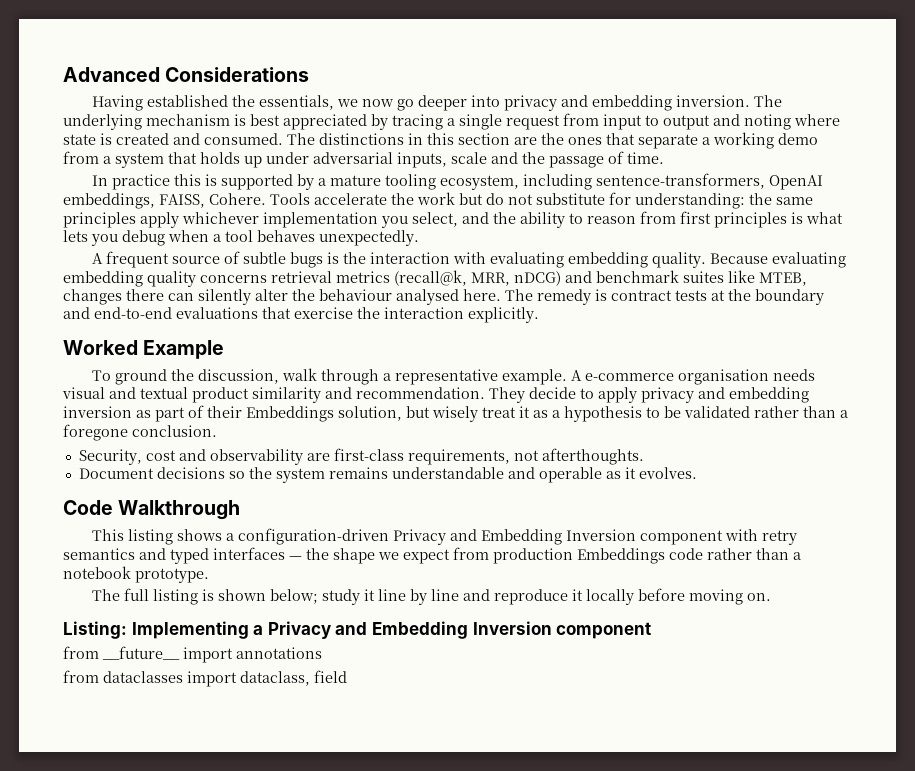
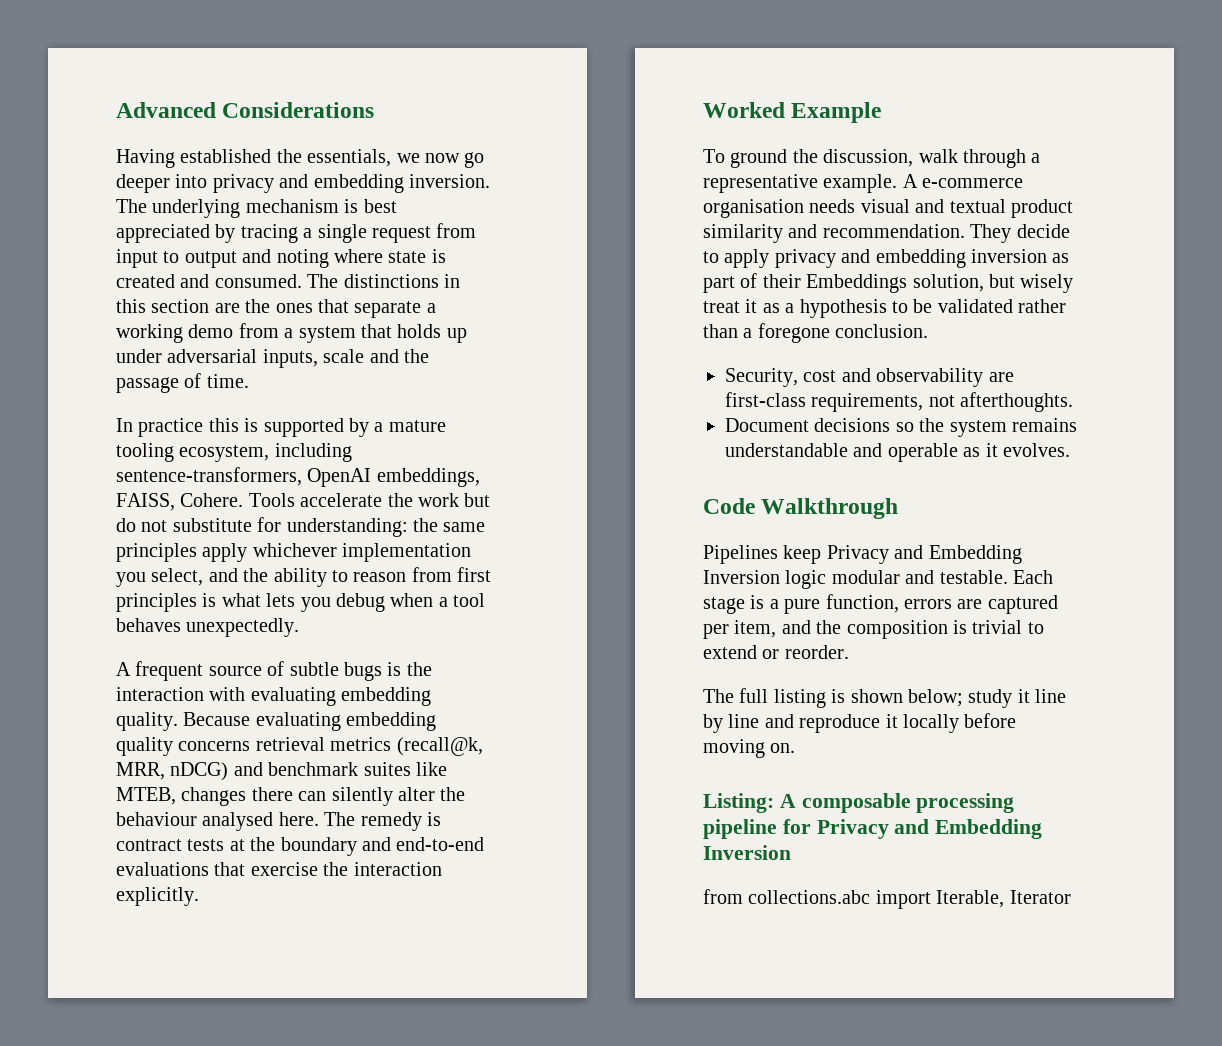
[92,528,798,545] [63,547,801,564] [63,566,209,583] This listing shows a configuration-driven Privacy and Embedding Inversion component with retry semantics and typed interfaces — the shape we expect from production Embeddings code rather than a notebook prototype. -> [703,545,1022,564] [703,570,1053,589] [703,594,1058,614] [703,620,1044,639] [703,645,849,659] Pipelines keep Privacy and Embedding Inversion logic modular and testable. Each stage is a pure function, errors are captured per item, and the composition is trivial to extend or reorder.
[131,621,652,639] [63,646,322,663] [63,670,347,687] Implementing a Privacy and Embedding Inversion component // from __future__ import annotations // from dataclasses import dataclass, field -> [779,793,1015,813] [703,819,1043,839] [703,845,791,860] [703,889,1071,909] A composable processing pipeline for Privacy and Embedding Inversion // from collections.abc import Iterable, Iterator

